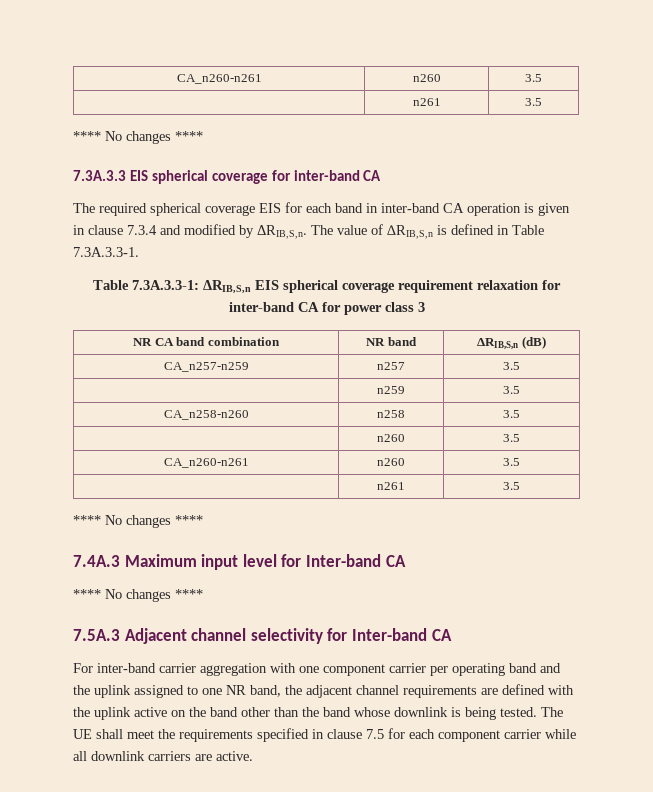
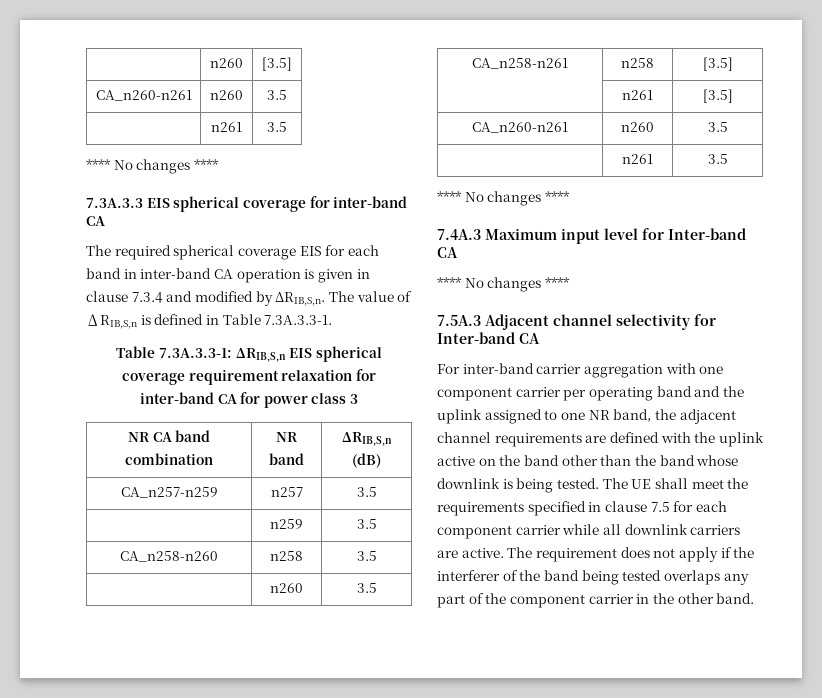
(176, 79) none -> [210,58,243,68] [262,57,292,71] | n260 | [3.5] //
(520, 438) none -> [472,58,568,69] [621,58,654,68] [702,57,733,71] [622,90,653,100] [702,89,733,103] // CA_n258-n261 | n258 | [3.5] // | n261 | [3.5]
(253, 756) none -> [507,547,755,562] [437,570,749,585] [437,593,755,608] The requirement does not apply if the interferer of the band being tested overlaps any part of the component carrier in the other band.

